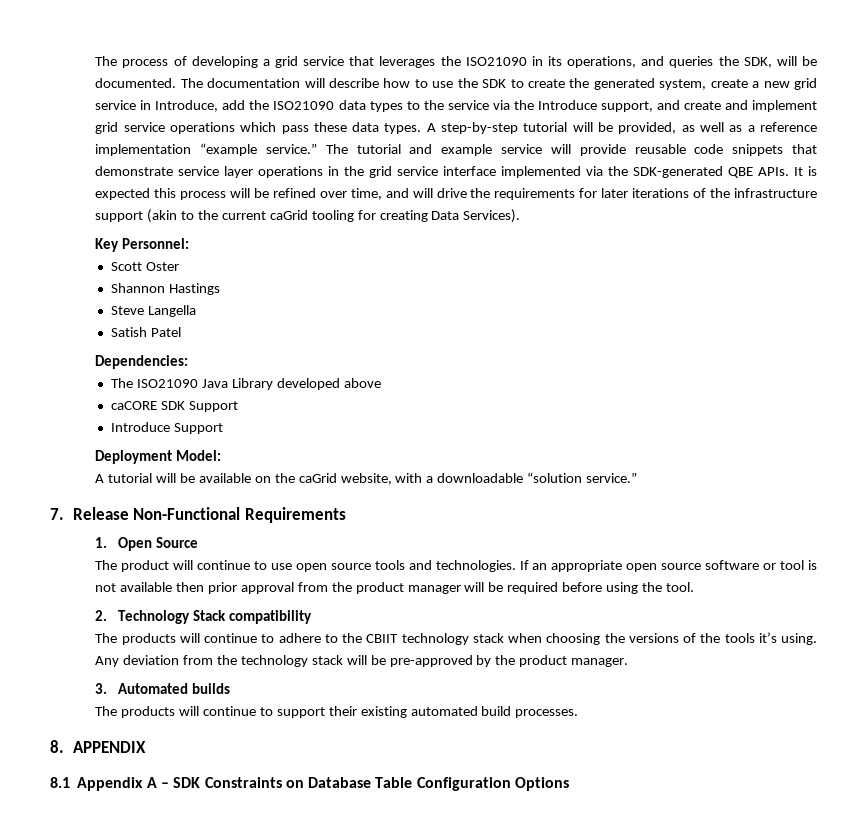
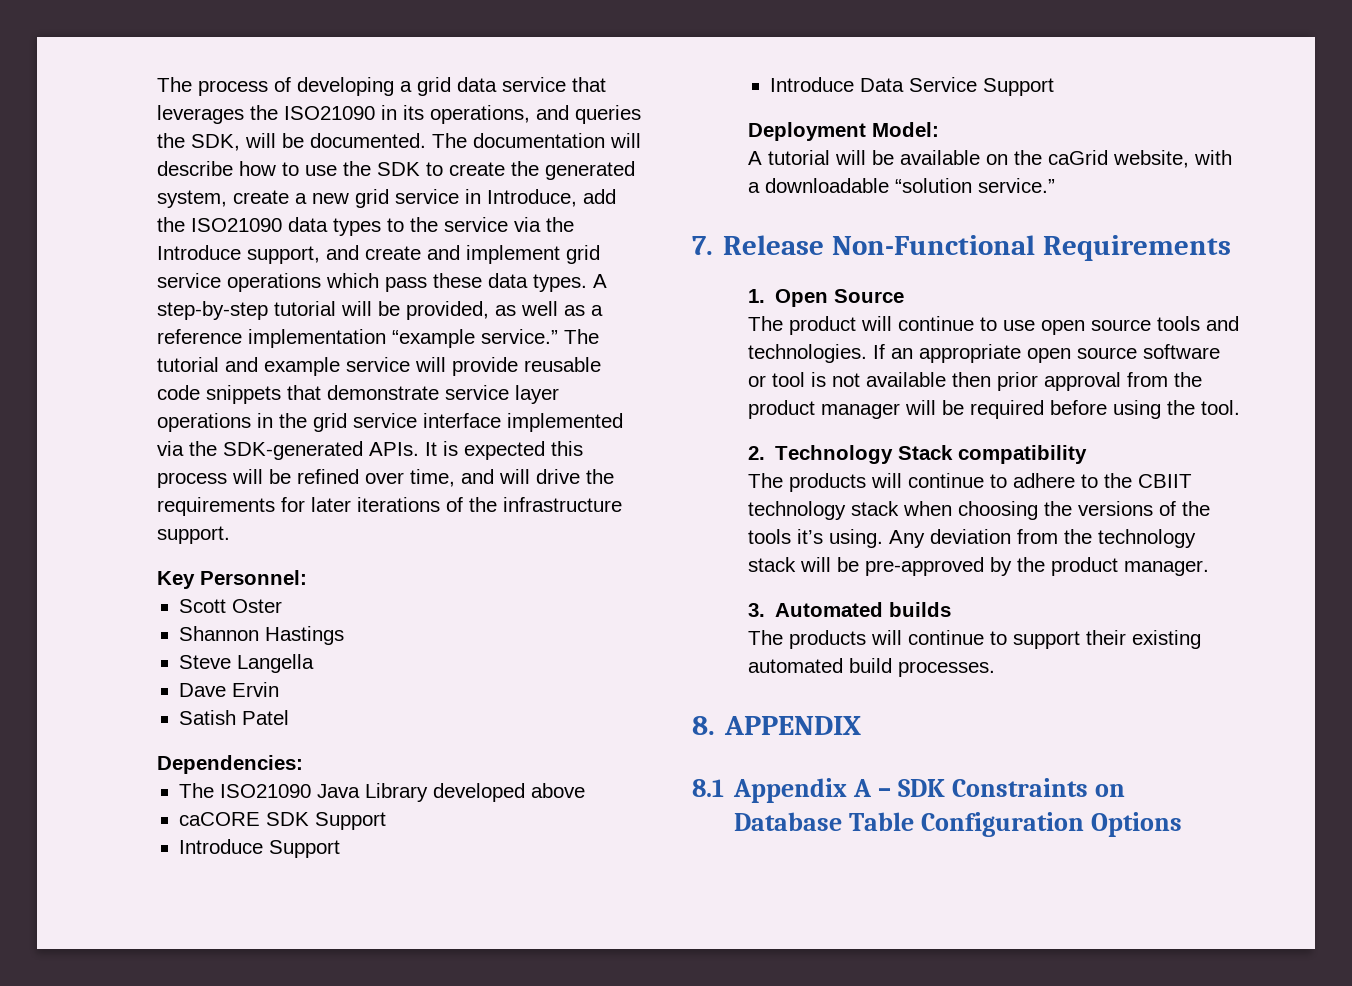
(298, 62) none -> [456,77,497,92] data
[728,167,754,178] QBE -> (363, 450) none
[95,209,521,223] support (akin to the current caGrid tooling for creating Data Services). -> [156,526,230,544] support.
(197, 311) none -> [179,682,280,697] // Dave Ervin
(224, 428) none -> [770,77,1055,96] // Introduce Data Service Support

